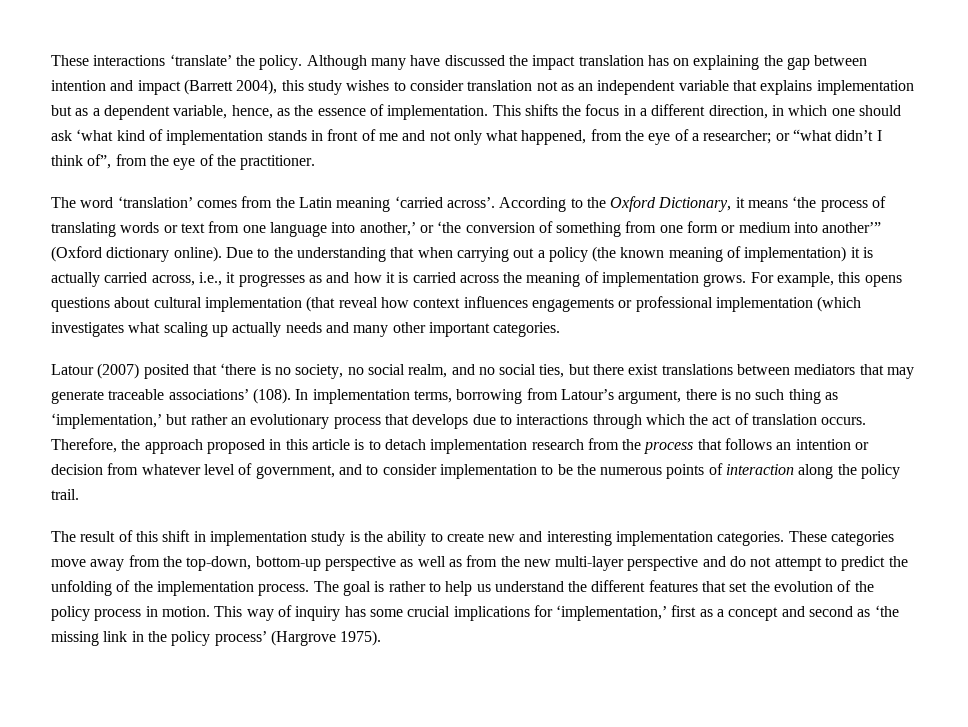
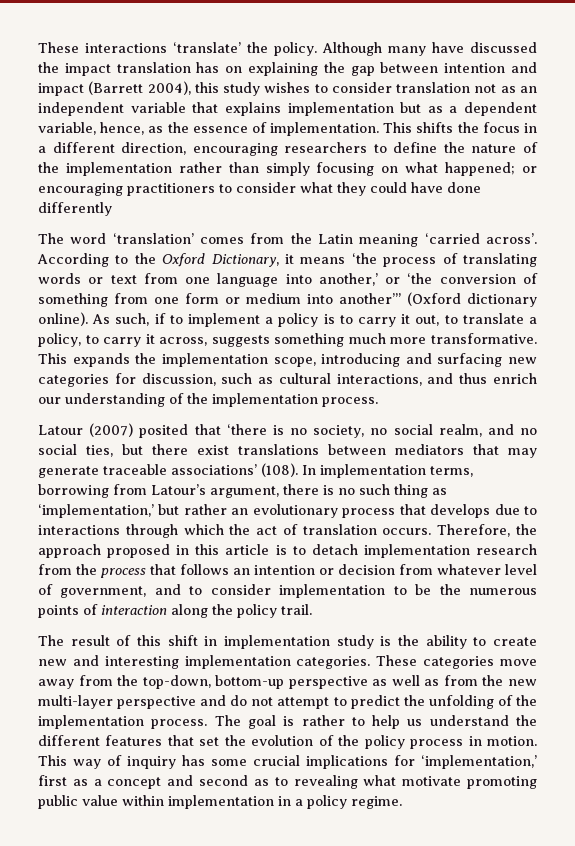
[772,105,902,116] [51,129,882,145] [51,154,316,170] in which one should ask ‘what kind of implementation stands in front of me and not only what happened, from the eye of a researcher; or “what didn’t I think of”, from the eye of the practitioner. -> [192,142,538,156] [38,162,538,176] [38,182,481,196] [38,202,112,216] encouraging researchers to define the nature of the implementation rather than simply focusing on what happened; or encouraging practitioners to consider what they could have done differently
[225,246,874,262] [51,271,902,287] [51,296,862,312] [51,322,561,337] Due to the understanding that when carrying out a policy (the known meaning of implementation) it is actually carried across, i.e., it progresses as and how it is carried across the meaning of implementation grows. For example, this opens questions about cultural implementation (that reveal how context influences engagements or professional implementation (which investigates what scaling up actually needs and many other important categories. -> [92,313,537,327] [38,333,537,347] [38,353,537,367] [38,373,537,387] [38,393,378,407] As such, if to implement a policy is to carry it out, to translate a policy, to carry it across, suggests something much more transformative. This expands the implementation scope, introducing and surfacing new categories for discussion, such as cultural interactions, and thus enrich our understanding of the implementation process.
[874,605,899,617] [51,630,382,646] ‘the missing link in the policy process’ (Hargrove 1975). -> [274,775,537,789] [38,795,402,809] to revealing what motivate promoting public value within implementation in a policy regime.

